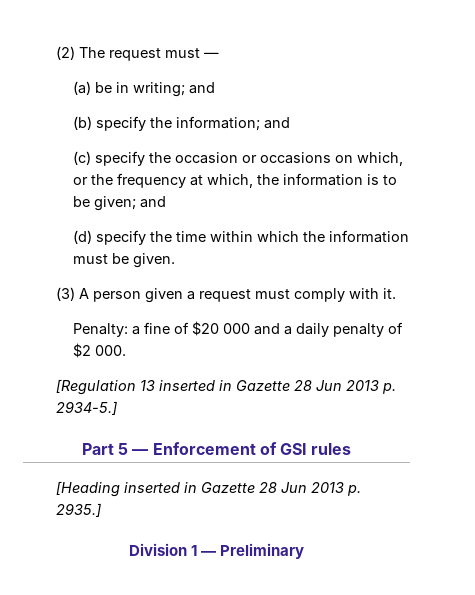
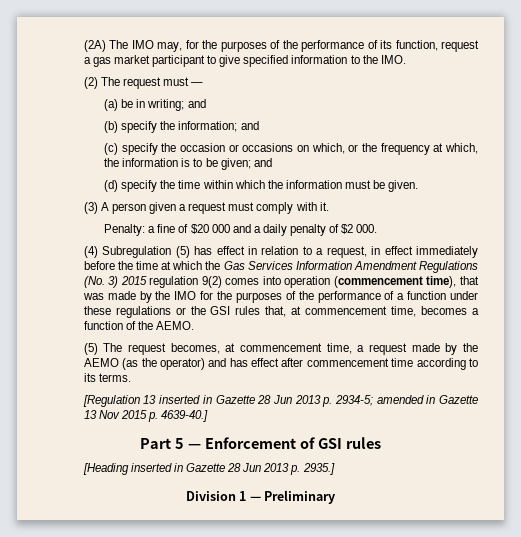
(56, 53) none -> [83,40,479,52] [83,55,406,67] (2A) The IMO may, for the purposes of the performance of its function, request a gas market participant to give specified information to the IMO. //
(127, 350) none -> [83,246,479,258] [83,261,478,273] [83,276,479,288] [82,291,478,303] [83,306,479,318] [83,321,195,330] [83,343,479,355] [83,358,478,370] [83,373,131,382] // (4) Subregulation (5) has effect in relation to a request, in effect immediately before the time at which the Gas Services Information Amendment Regulations (No. 3) 2015 regulation 9(2) comes into operation (commencement time), that was made by the IMO for the purposes of the performance of a function under these regulations or the GSI rules that, at commencement time, becomes a function of the AEMO. // (5) The request becomes, at commencement time, a request made by the AEMO (as the operator) and has effect after commencement time according to its terms.
[56,401,118,415] 2934-5.] -> [334,395,478,406] [83,410,209,422] 2934-5; amended in Gazette 13 Nov 2015 p. 4639-40.]

